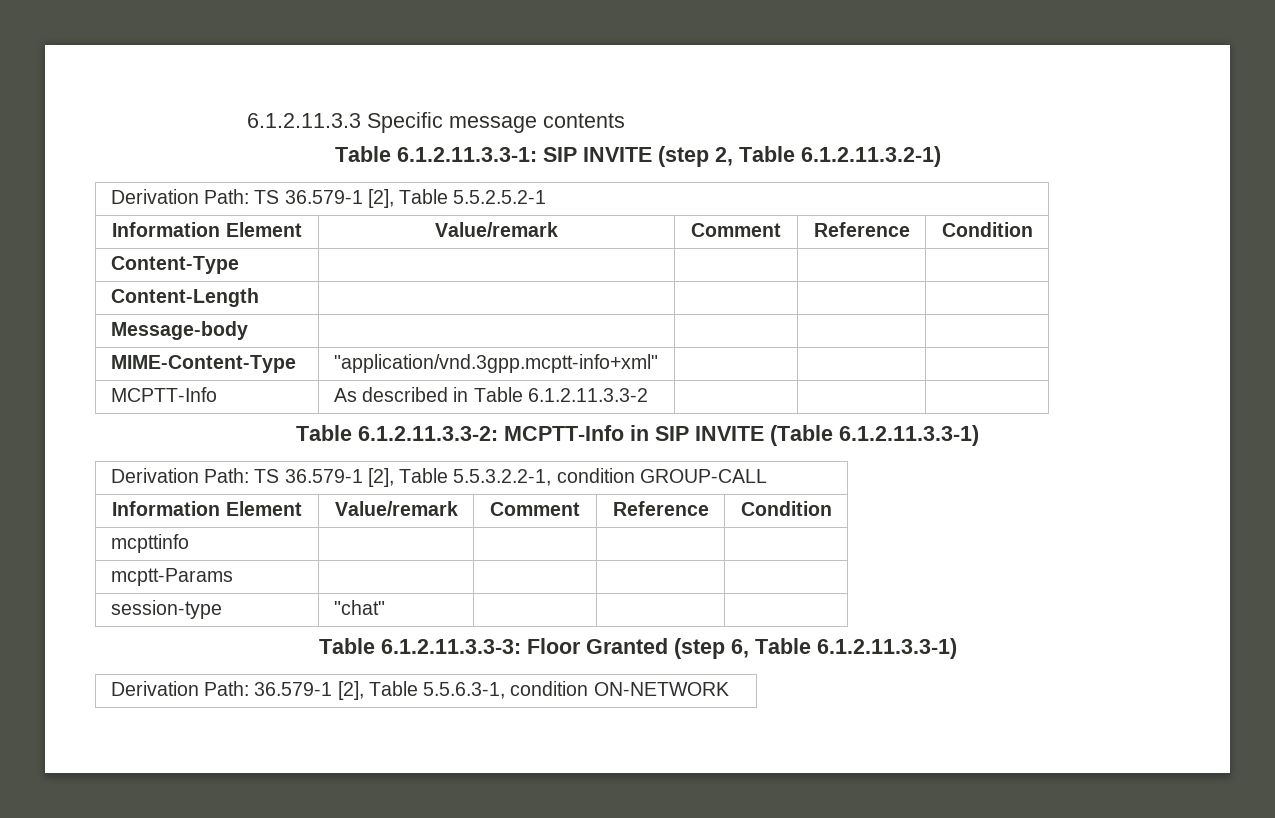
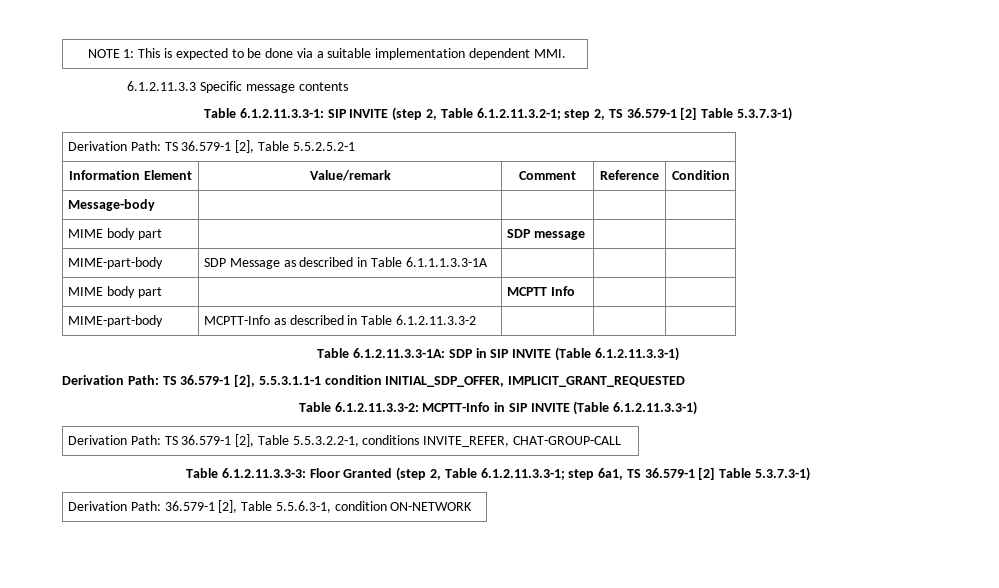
(247, 120) none -> [87,48,566,60] NOTE 1: This is expected to be done via a suitable implementation dependent MMI. //
[800,146,941,167] 6.1.2.11.3.2-1) -> [476,107,792,121] 6.1.2.11.3.2-1; step 2, TS 36.579-1 [2] Table 5.3.7.3-1)
[110,256,239,274] [110,288,259,307] // Content-Type | | | | // Content-Length | | | | -> (730, 175) none
[110,355,296,373] [333,354,658,373] [110,387,217,402] [333,388,357,402] MIME-Content-Type | "application/vnd.3gpp.mcptt-info+xml" | | | // MCPTT-Info | As -> [67,228,162,240] [506,229,585,240] [67,257,163,269] [203,257,488,269] [67,286,162,298] [506,286,575,296] [67,315,163,327] [203,315,286,325] MIME body part | | SDP message | | // MIME-part-body | SDP Message as described in Table 6.1.1.1.3.3-1A | | | // MIME body part | | MCPTT Info | | // MIME-part-body | MCPTT-Info as
(648, 395) none -> [317,347,679,361] [62,374,686,387] // Table 6.1.2.11.3.3-1A: SDP in SIP INVITE (Table 6.1.2.11.3.3-1) // Derivation Path: TS 36.579-1 [2], 5.5.3.1.1-1 condition INITIAL_SDP_OFFER, IMPLICIT_GRANT_REQUESTED
[556,468,767,483] [112,501,302,516] [334,501,458,516] [490,502,580,516] [612,501,709,516] [740,501,832,516] [110,534,189,553] [110,568,233,586] [110,600,222,619] [333,600,385,615] condition GROUP-CALL // Information Element | Value/remark | Comment | Reference | Condition // mcpttinfo | | | | // mcptt-Params | | | | // session-type | "chat" | | | -> [362,435,621,447] conditions INVITE_REFER, CHAT-GROUP-CALL
[730,638,957,659] 6, Table 6.1.2.11.3.3-1) -> [429,467,810,481] 2, Table 6.1.2.11.3.3-1; step 6a1, TS 36.579-1 [2] Table 5.3.7.3-1)

